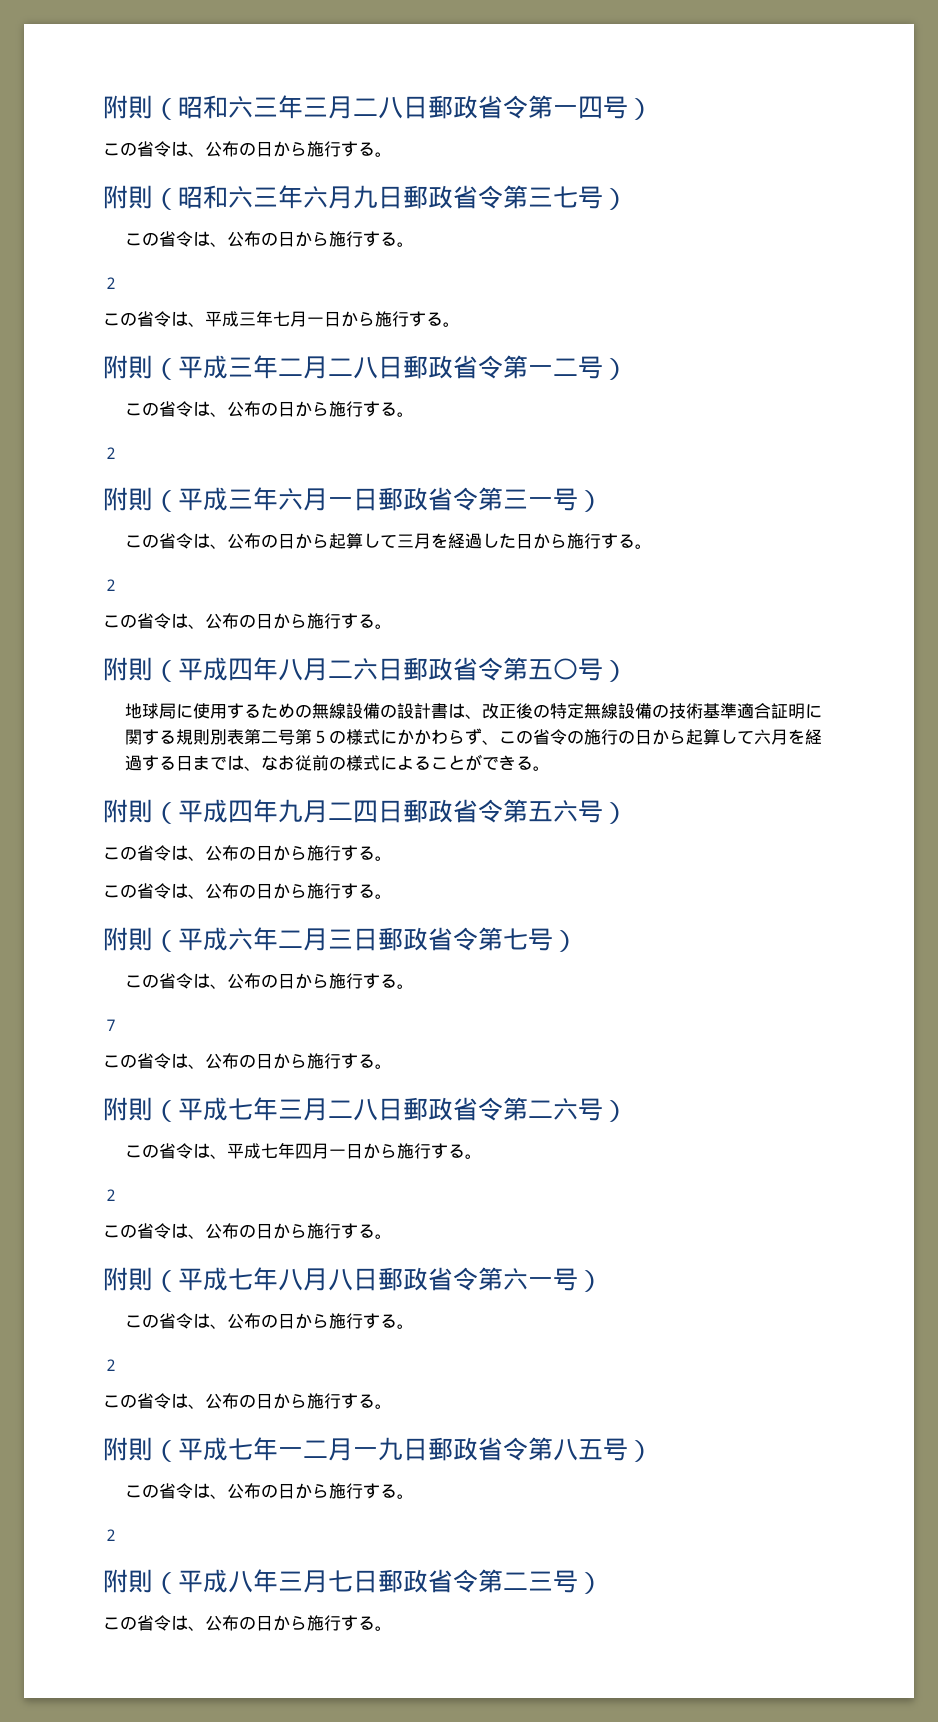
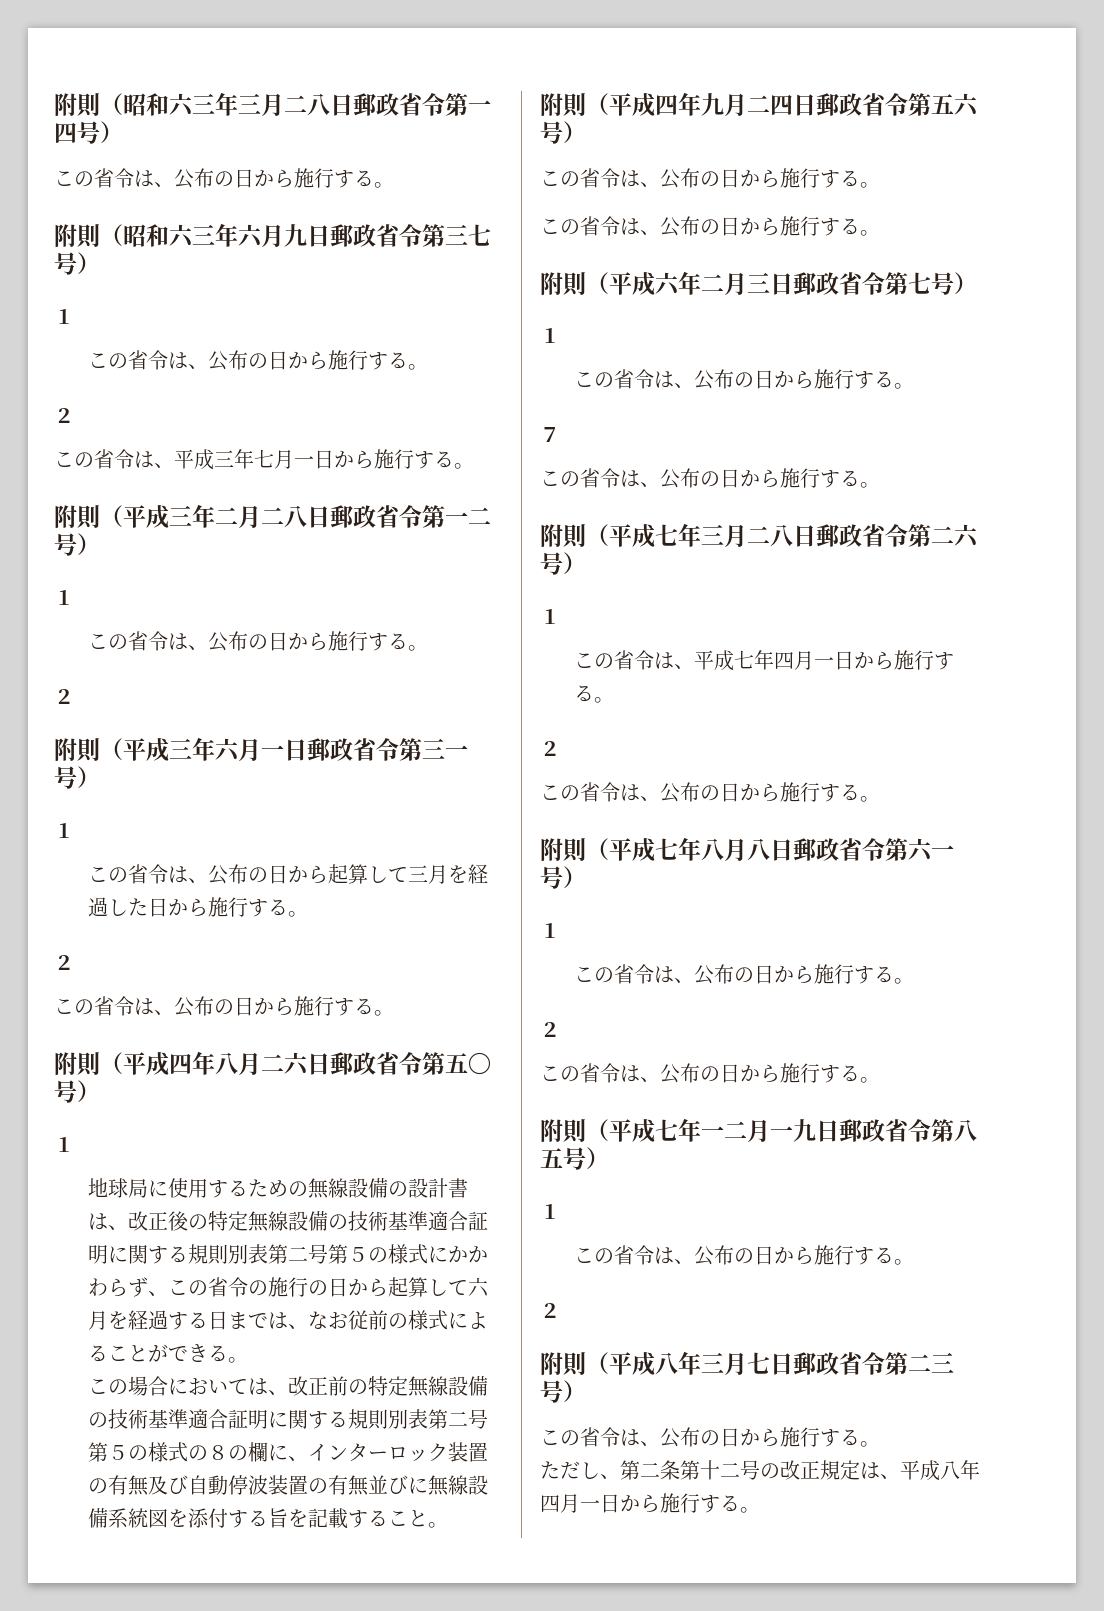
(628, 199) none -> [54,309,74,324] // １
(628, 369) none -> [54,590,74,605] // １
(603, 501) none -> [54,823,74,838] // １
(628, 671) none -> [54,1137,74,1152] // １
(550, 768) none -> [87,1376,488,1397] [87,1409,488,1430] [87,1442,488,1462] [87,1475,488,1496] [87,1508,448,1529] // この場合においては、改正前の特定無線設備の技術基準適合証明に関する規則別表第二号第５の様式の８の欄に、インターロック装置の有無及び自動停波装置の有無並びに無線設備系統図を添付する旨を記載すること。
(578, 941) none -> [540,328,560,343] // １
(628, 1111) none -> [540,609,560,624] // １
(603, 1281) none -> [540,923,560,938] // １
(653, 1451) none -> [540,1204,560,1219] // １
(392, 1628) none -> [540,1460,980,1481] [540,1493,760,1513] // ただし、第二条第十二号の改正規定は、平成八年四月一日から施行する。

